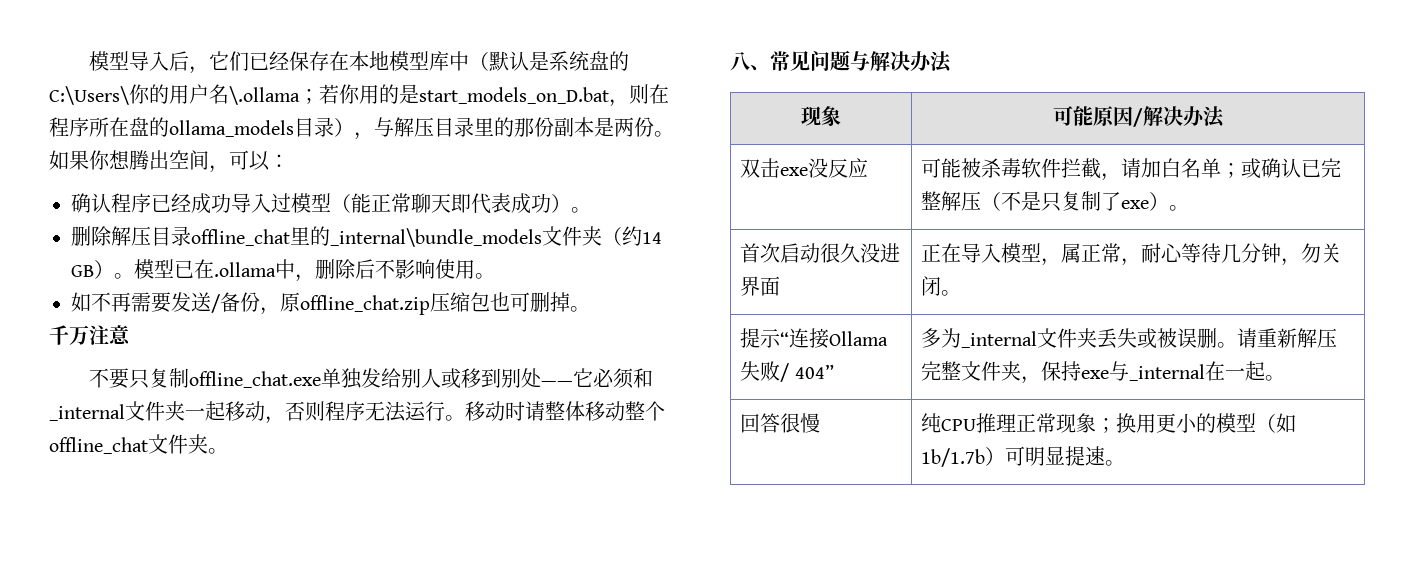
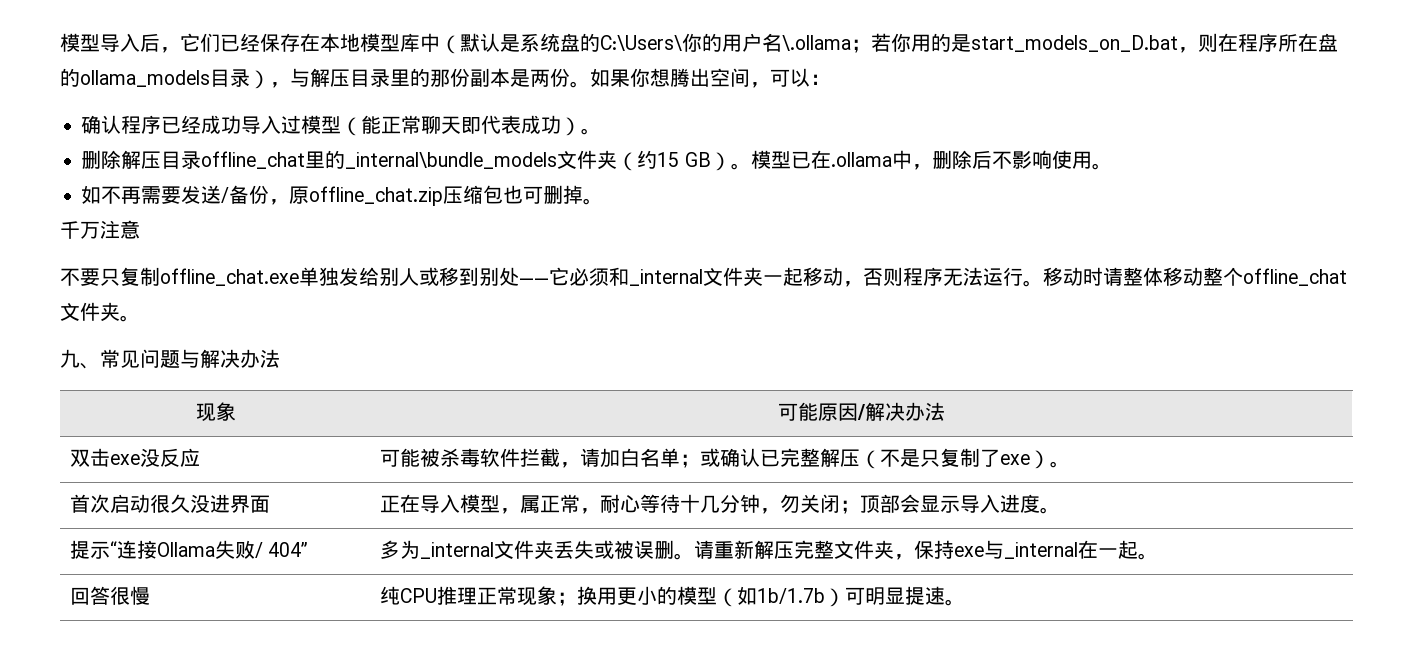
[642,232,662,244] 14 -> [657,152,680,167] 15
[730,51,750,71] 八 -> [60,349,80,368] 九
(1222, 253) none -> [679,494,700,513] 十
(942, 286) none -> [839,494,1040,514] ；顶部会显示导入进度

